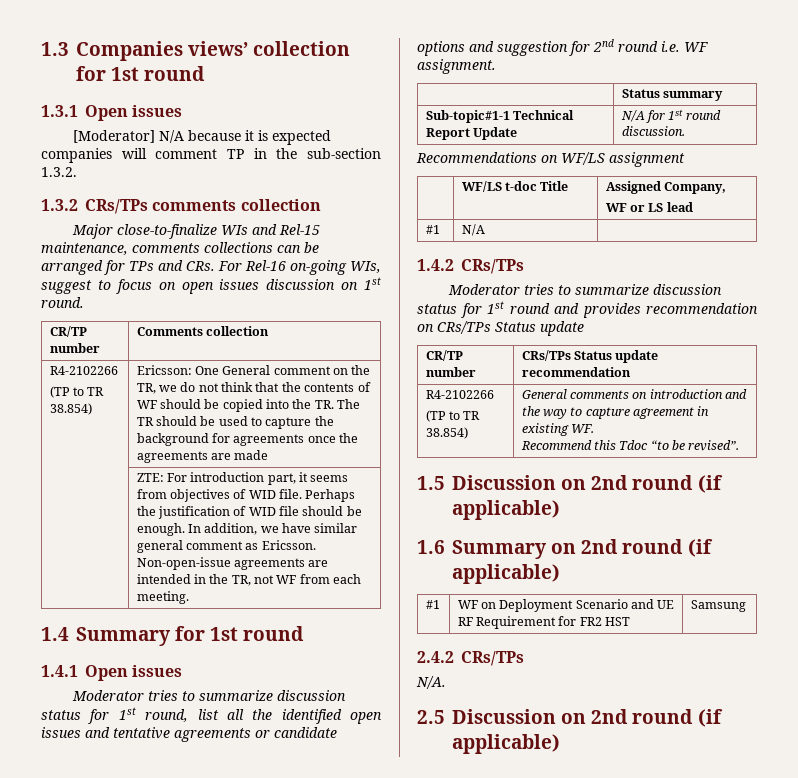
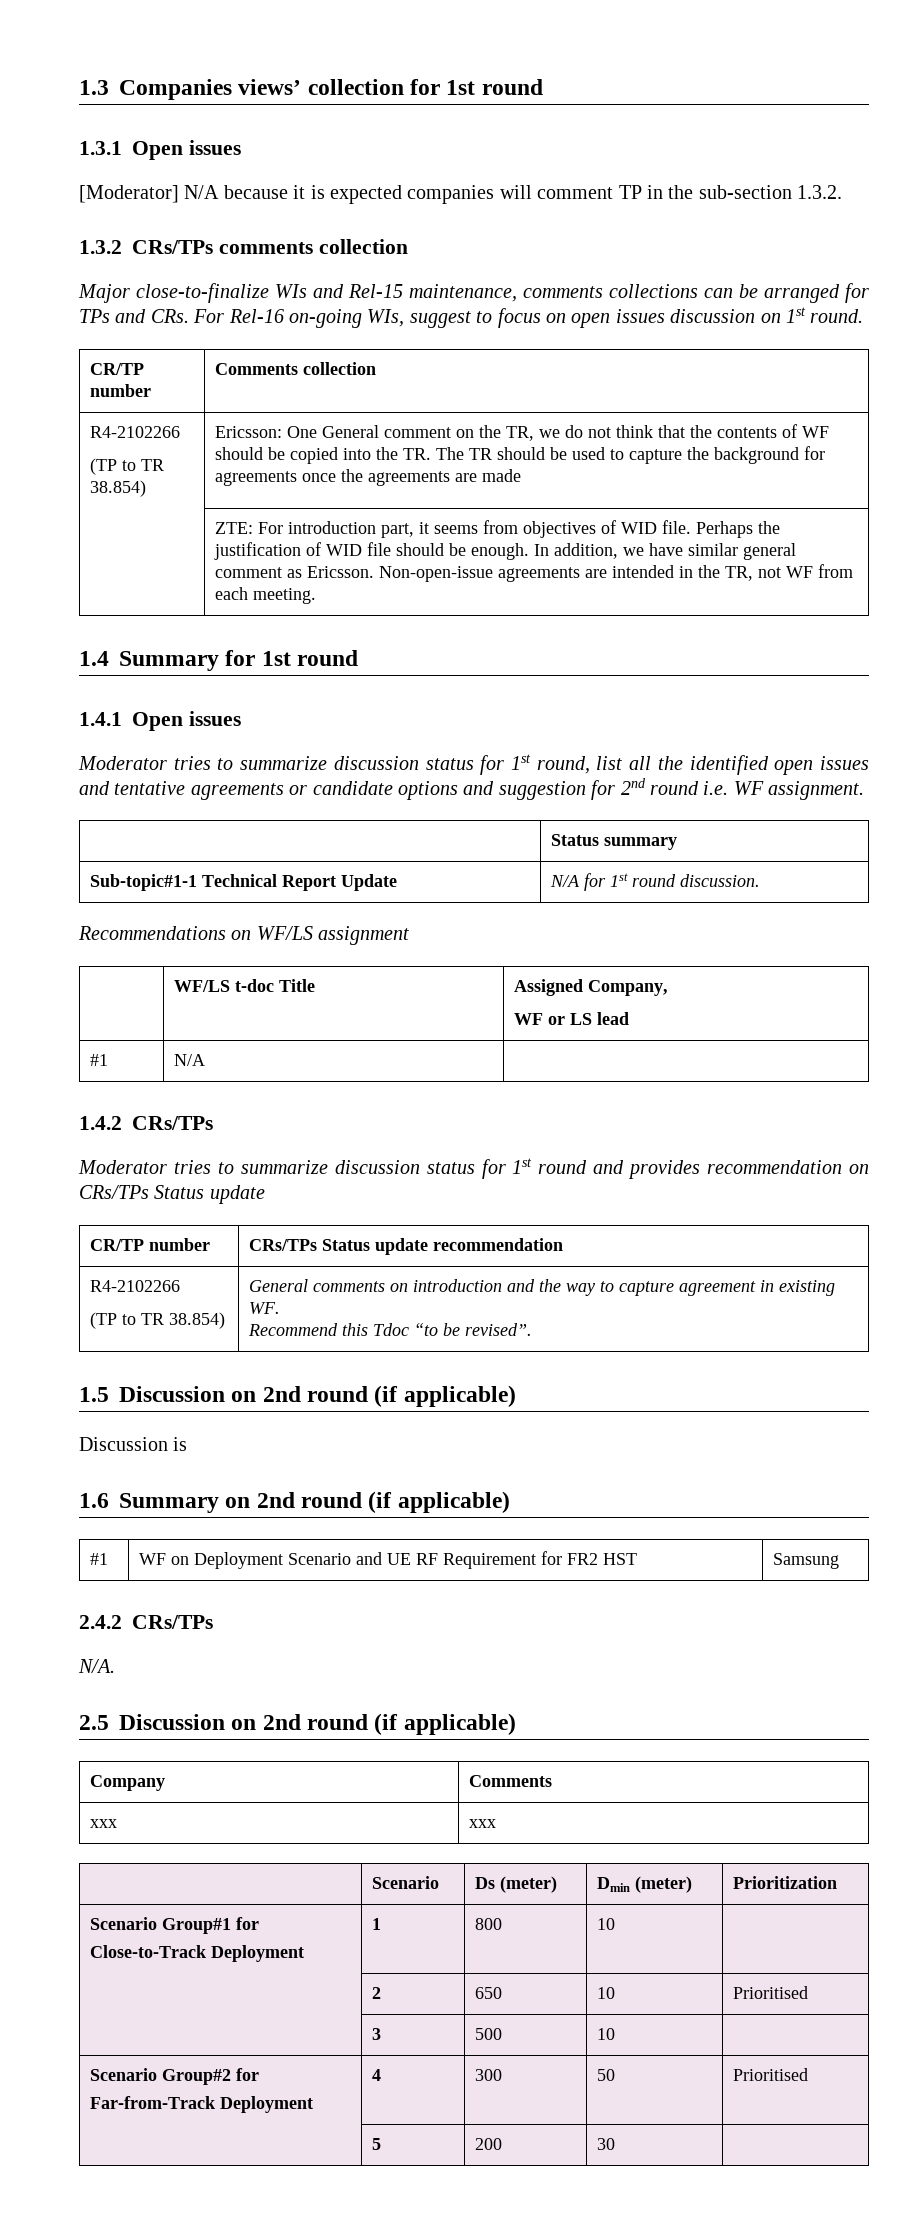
(560, 510) none -> [79,1437,188,1451] // Discussion is
(560, 744) none -> [90,1775,166,1791] [469,1775,553,1787] [90,1819,118,1828] [469,1819,497,1828] [372,1876,440,1889] [475,1876,558,1893] [597,1876,693,1893] [733,1876,838,1889] [90,1917,260,1934] [90,1945,305,1962] [372,1918,382,1930] [475,1918,503,1930] [597,1918,616,1930] [372,1987,382,1999] [475,1987,503,1999] [597,1987,616,1999] [733,1986,809,1999] [372,2028,382,2040] [475,2028,503,2040] [597,2028,616,2040] [90,2068,260,2085] [90,2096,314,2113] [372,2069,382,2081] [475,2069,503,2081] [597,2069,616,2081] [733,2068,809,2081] [372,2138,382,2150] [475,2138,503,2150] [597,2138,616,2150] // Company | Comments // xxx | xxx // | Scenario | Ds (meter) | Dmin (meter) | Prioritization // Scenario Group#1 for // Close-to-Track Deployment | 1 | 800 | 10 | // | 2 | 650 | 10 | Prioritised // | 3 | 500 | 10 | // Scenario Group#2 for // Far-from-Track Deployment | 4 | 300 | 50 | Prioritised // | 5 | 200 | 30 |

